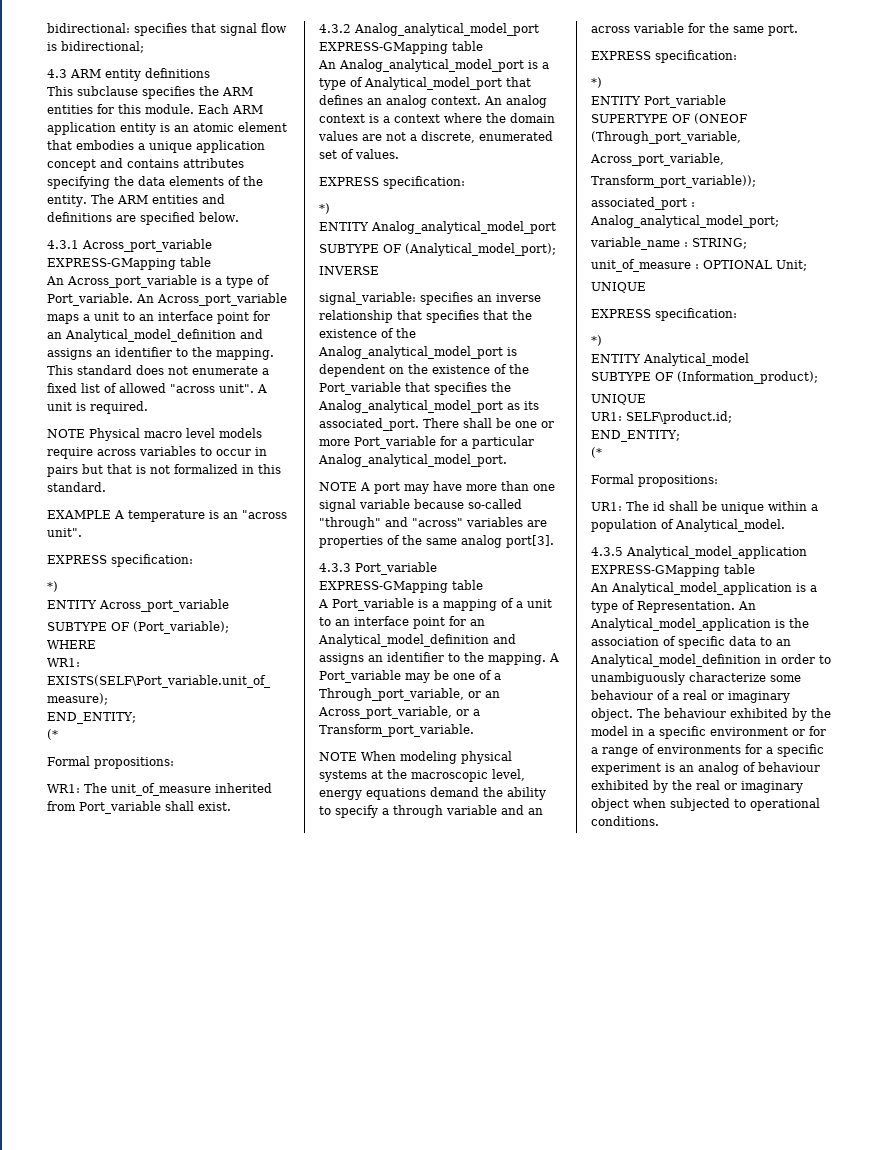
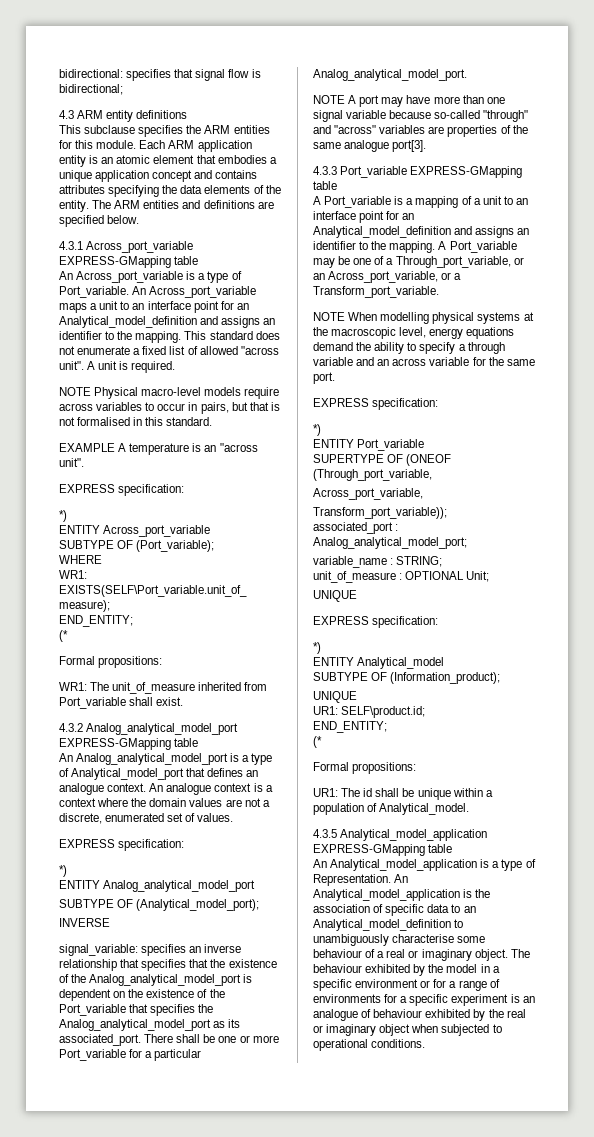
[144,428,215,438] macro level -> [141,387,202,396] macro-level
[47,465,78,477] pairs -> [200,402,229,414] pairs,
[174,464,238,474] formalized -> [77,417,131,426] formalised
[386,95,427,108] analog -> [59,783,104,795] analogue
[506,95,547,108] analog -> [166,783,212,795] analogue
[461,535,502,548] analog -> [344,140,390,152] analogue
[400,751,457,764] modeling -> [380,312,430,324] modelling
[765,654,815,664] in order -> (451, 925) none
[689,672,766,682] characterize -> [392,934,455,943] characterise
[698,762,739,775] analog -> [313,1009,358,1021] analogue

